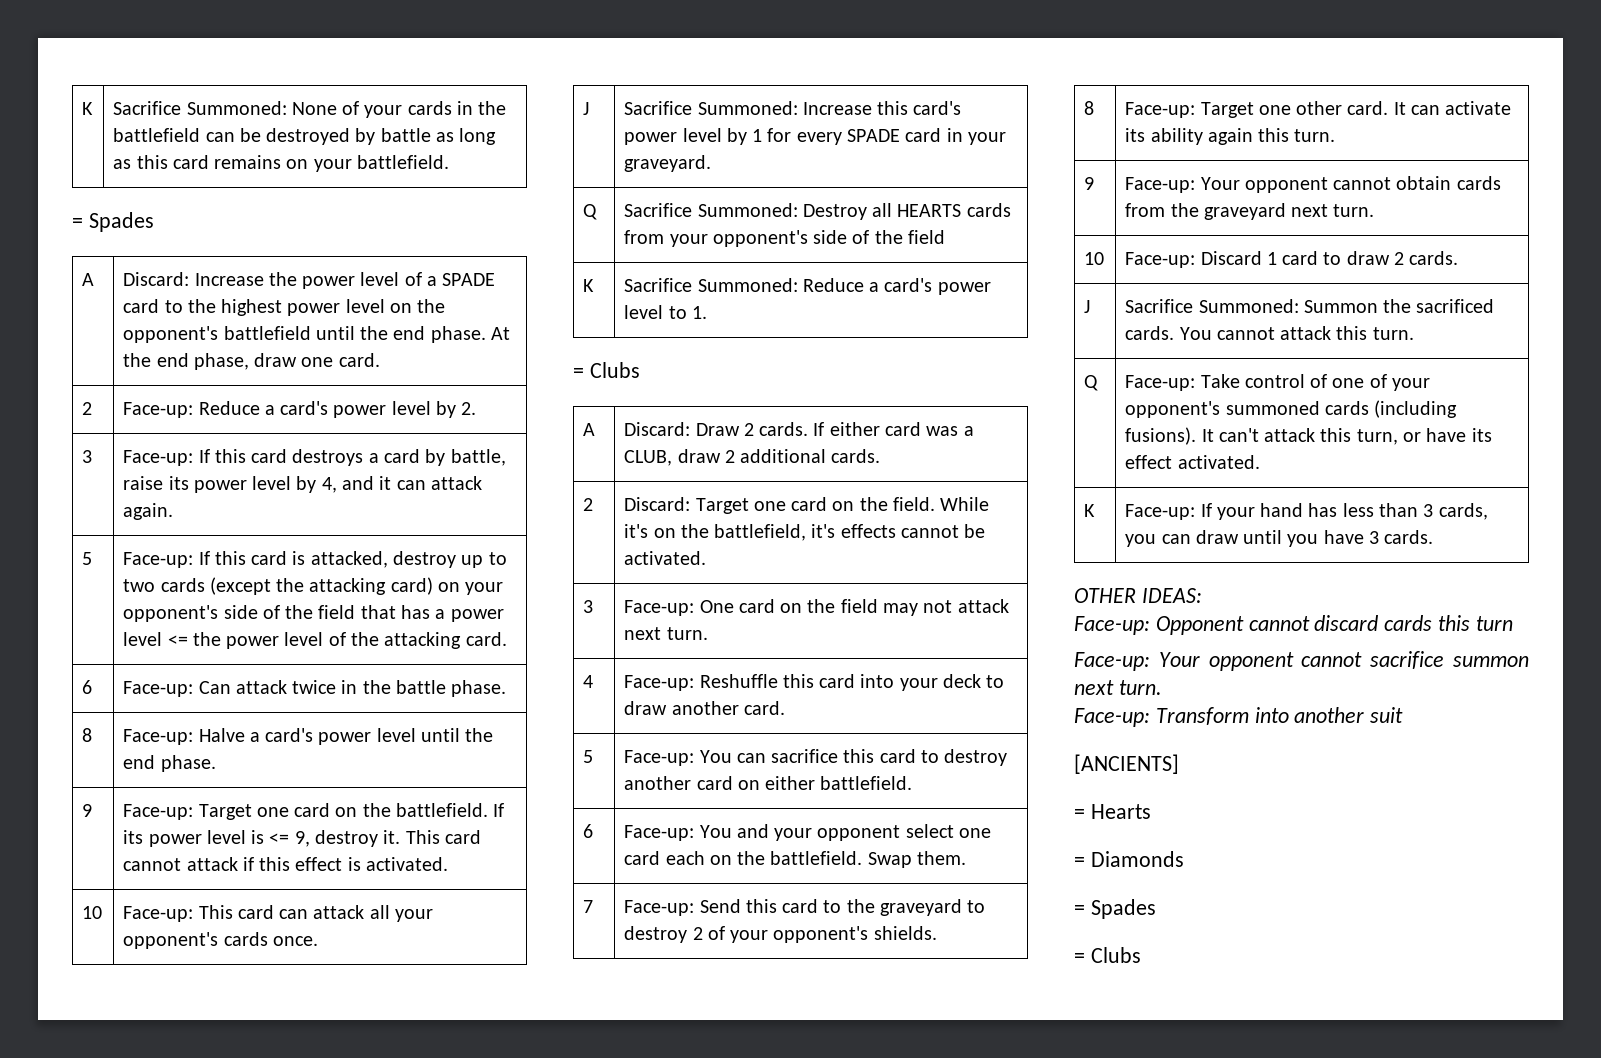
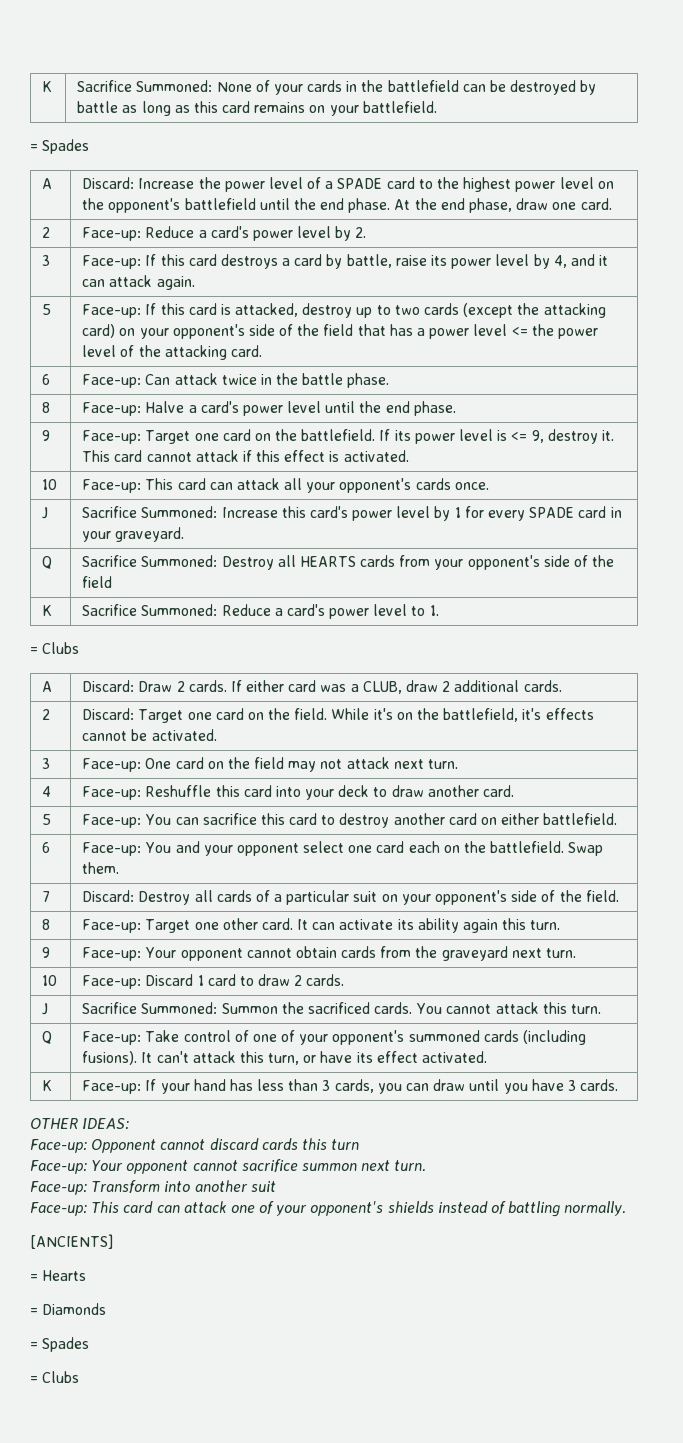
[624,899,986,916] [624,926,937,943] Face-up: Send this card to the graveyard to destroy 2 of your opponent's shields. -> [82,890,619,905] Discard: Destroy all cards of a particular suit on your opponent's side of the field.
(1404, 715) none -> [30,1201,627,1217] // Face-up: This card can attack one of your opponent's shields instead of battling normally.

